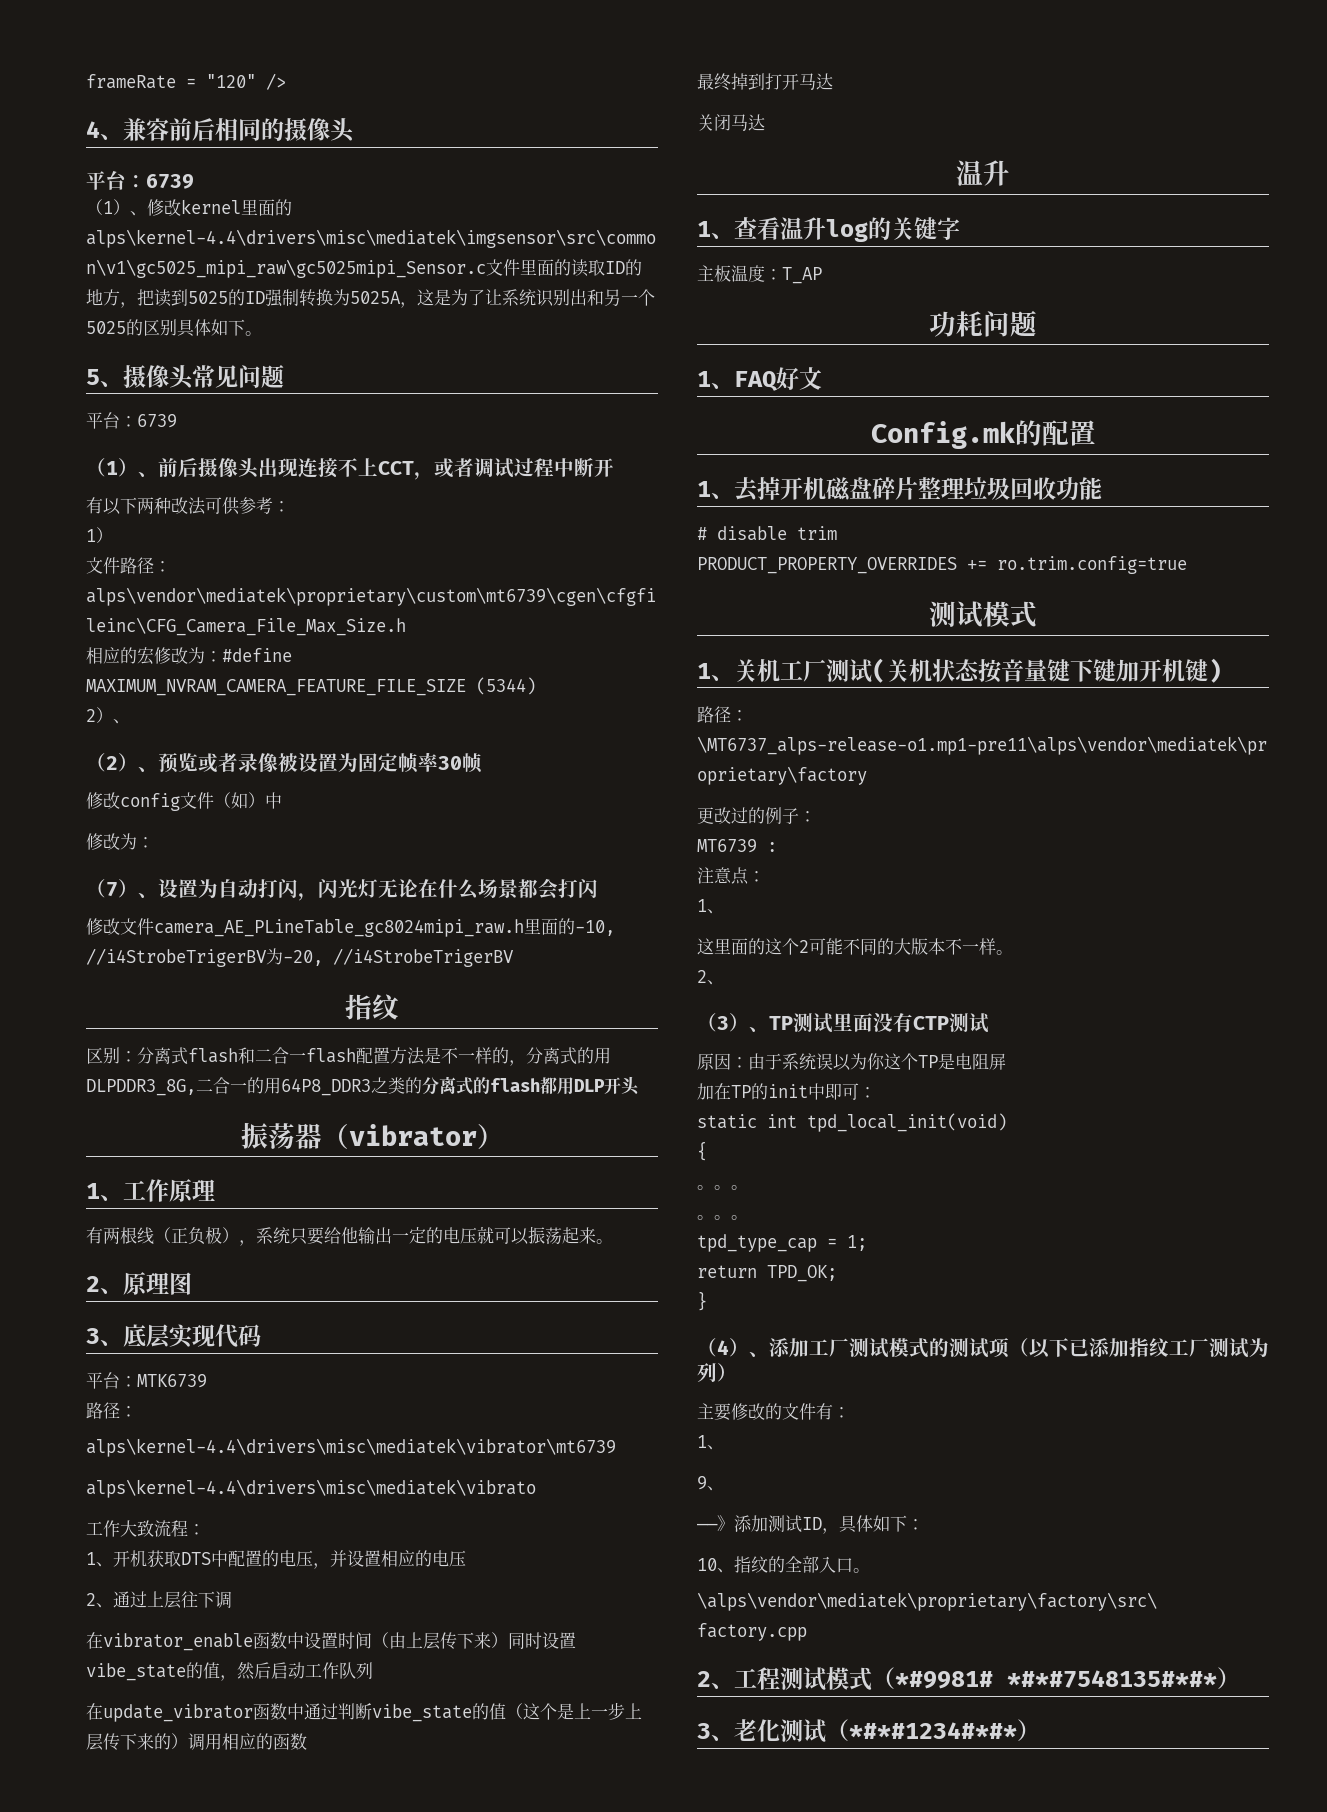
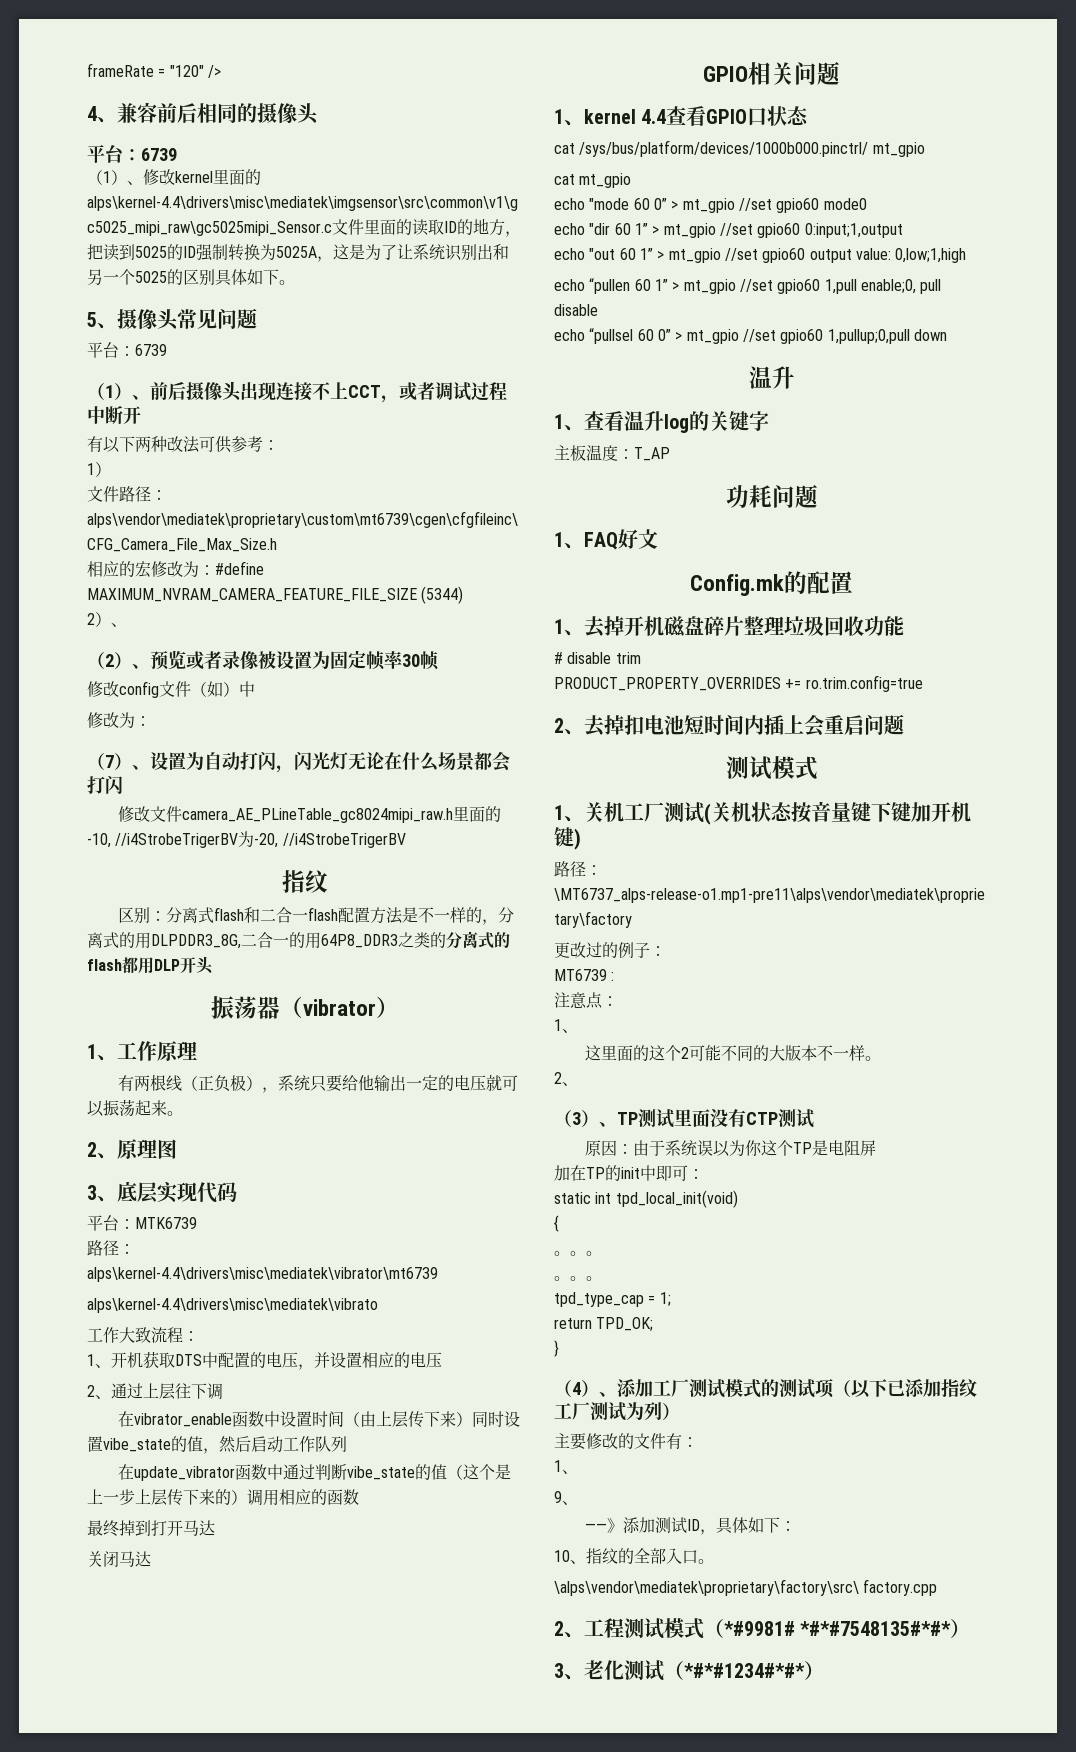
(765, 122) none -> [703,61,840,85] [554,106,810,126] [554,140,925,157] [554,173,632,188] [554,198,867,213] [554,223,903,238] [554,248,967,263] [554,278,942,294] [554,304,598,316] [554,328,947,344] // GPIO相关问题 // 1、kernel 4.4查看GPIO口状态 // cat /sys/bus/platform/devices/1000b000.pinctrl/ mt_gpio // cat mt_gpio // echo "mode 60 0” > mt_gpio //set gpio60 mode0 // echo "dir 60 1” > mt_gpio //set gpio60 0:input;1,output // echo "out 60 1” > mt_gpio //set gpio60 output value: 0,low;1,high // echo “pullen 60 1” > mt_gpio //set gpio60 1,pull enable;0, pull disable // echo “pullsel 60 0” > mt_gpio //set gpio60 1,pullup;0,pull down
(1187, 565) none -> [554,714,904,737] // 2、去掉扣电池短时间内插上会重启问题

